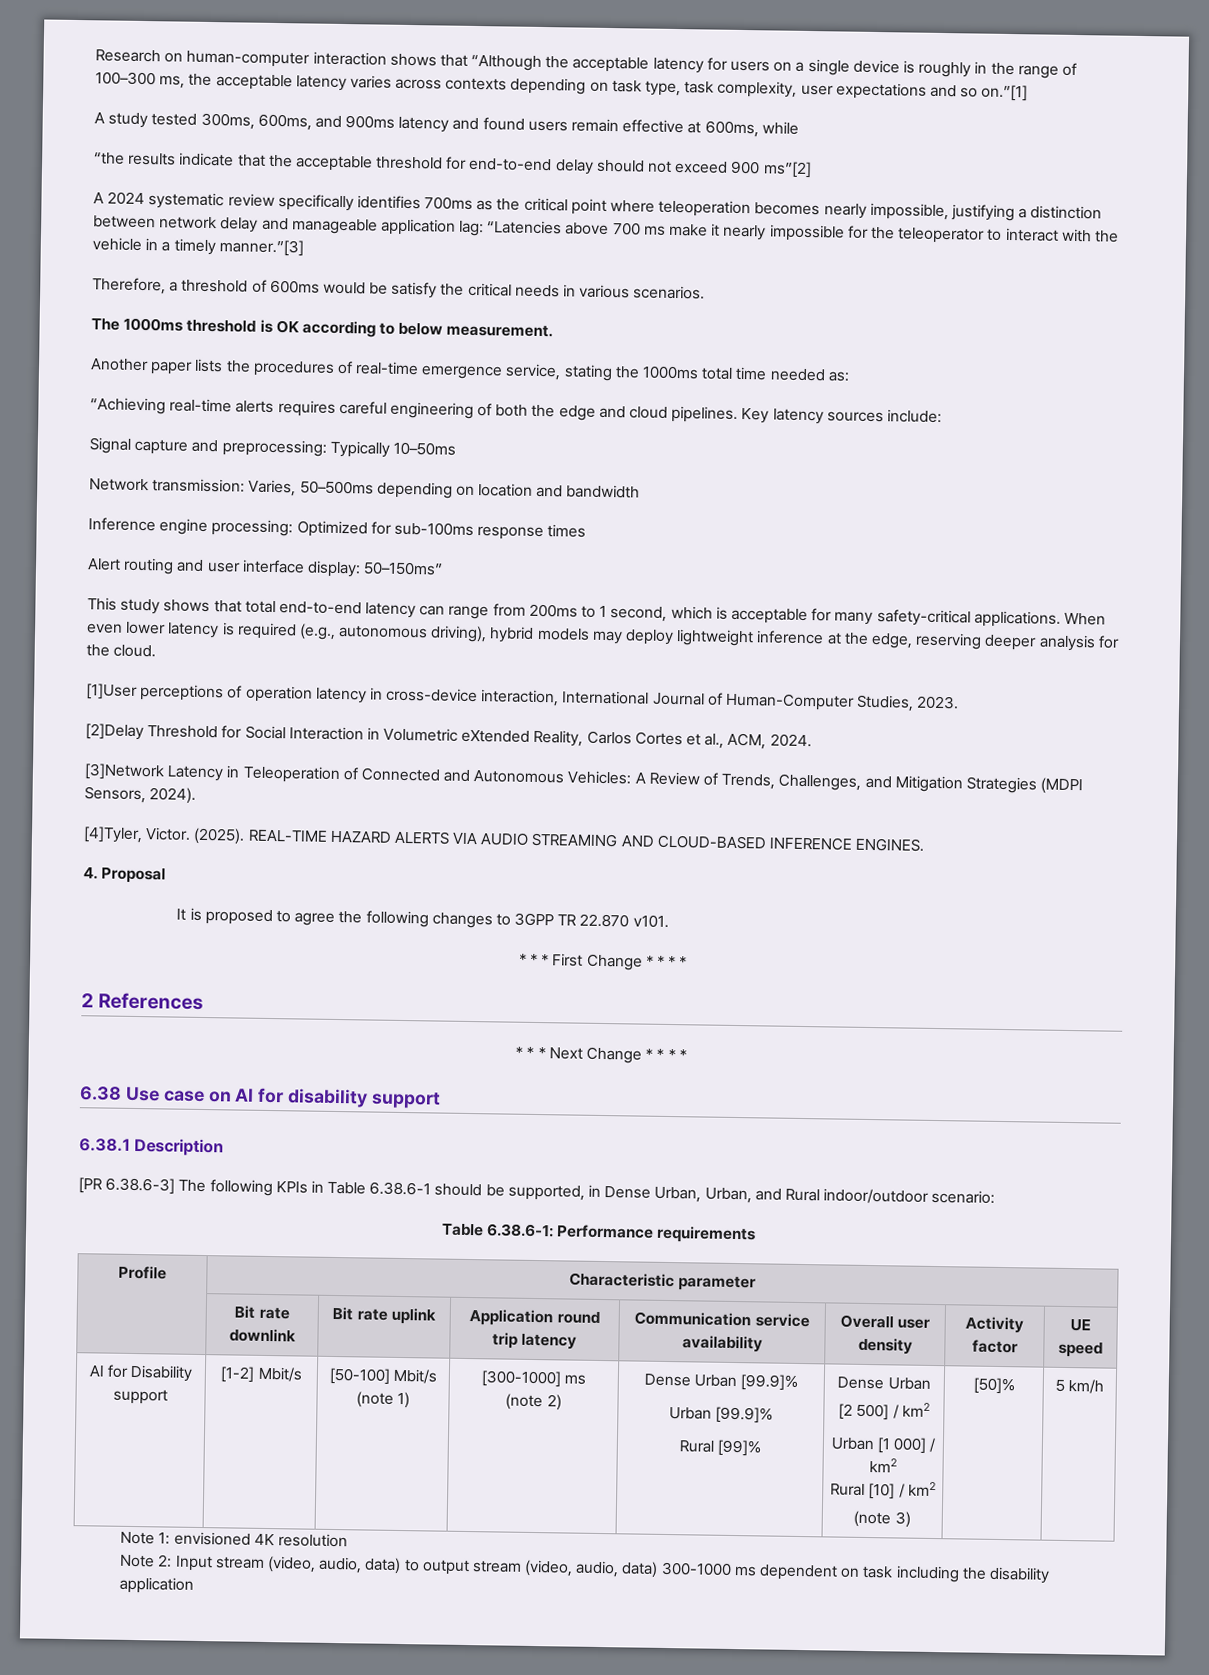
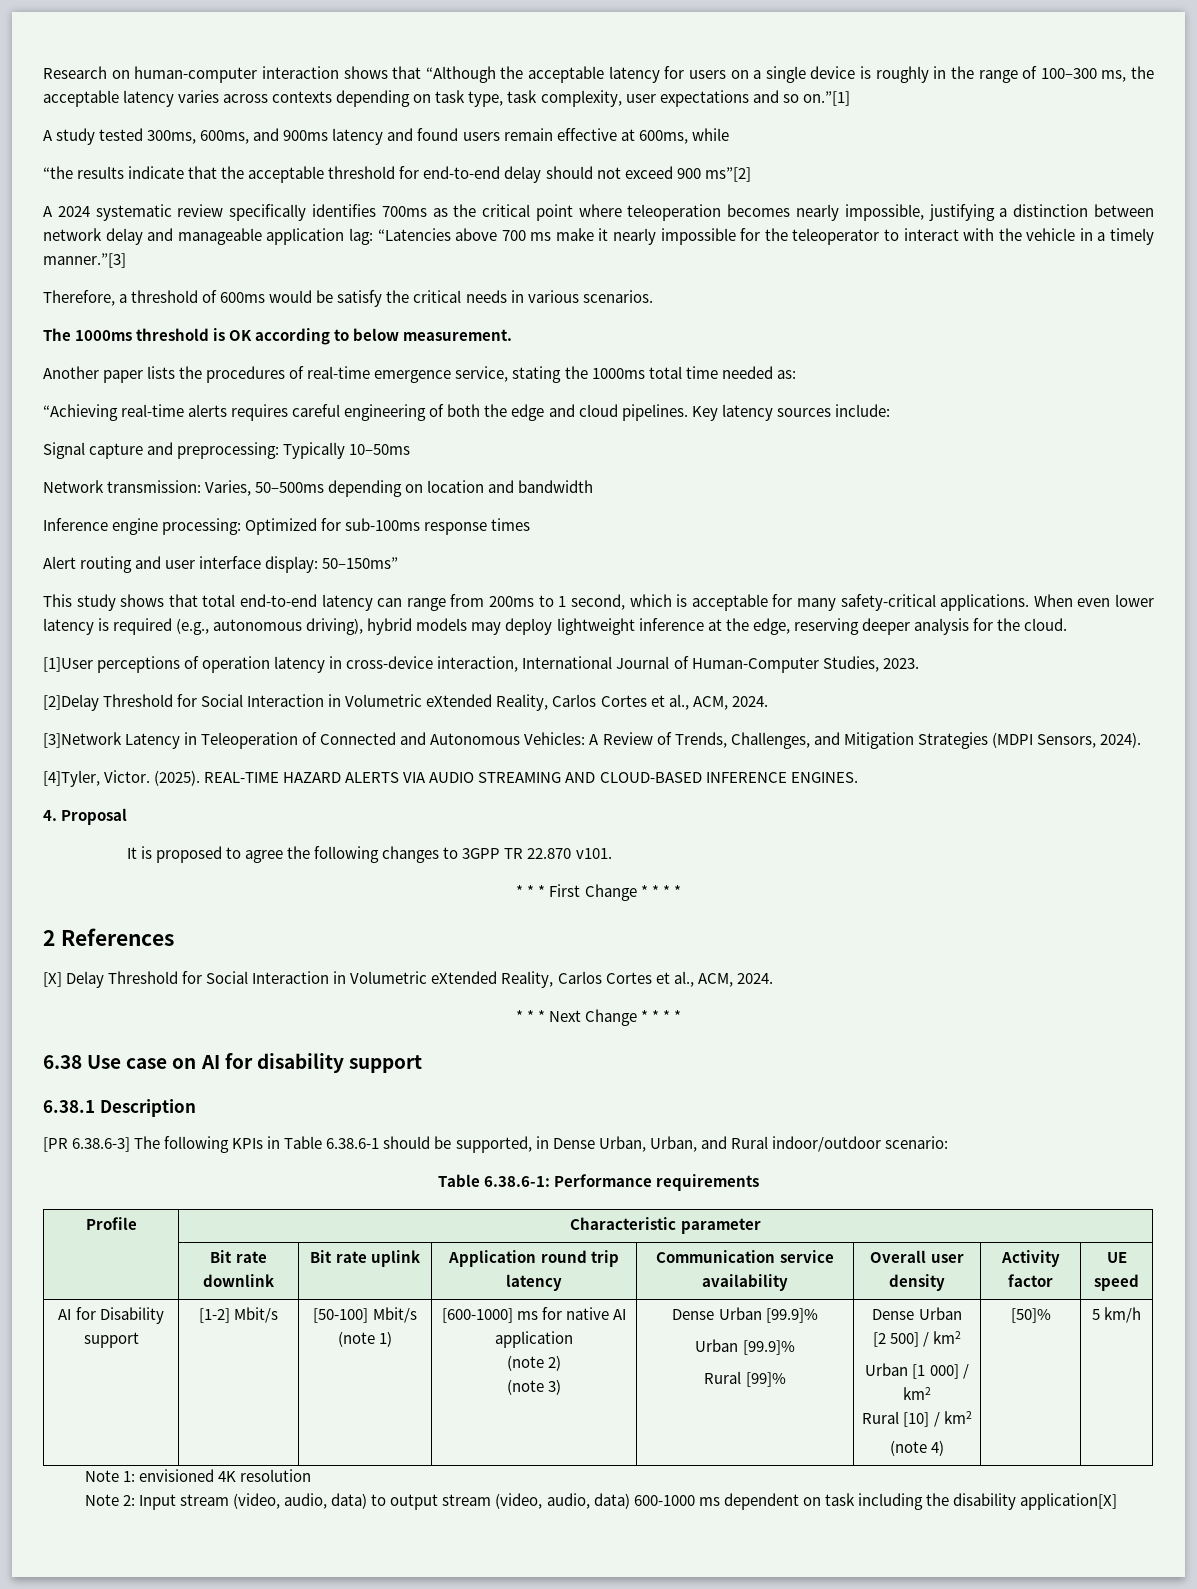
(205, 1001) none -> [43,971,773,988] // [X] Delay Threshold for Social Interaction in Volumetric eXtended Reality, Carlos Cortes et al., ACM, 2024.
[480,1370,587,1388] [300-1000] ms -> [441,1307,627,1323] [495,1331,573,1348] [600-1000] ms for native AI application
(562, 1402) none -> [506,1379,562,1395] // (note 3)
[894,1511,911,1528] 3) -> [931,1440,945,1456] 4)
[660,1561,732,1576] 300-1000 -> [633,1495,695,1506] 600-1000
[119,1576,195,1594] application -> [1020,1493,1118,1510] application[X]

